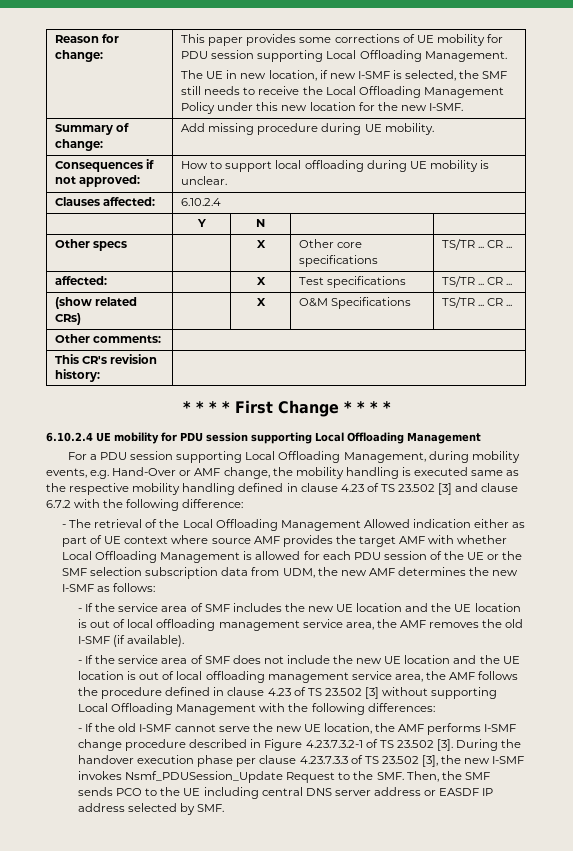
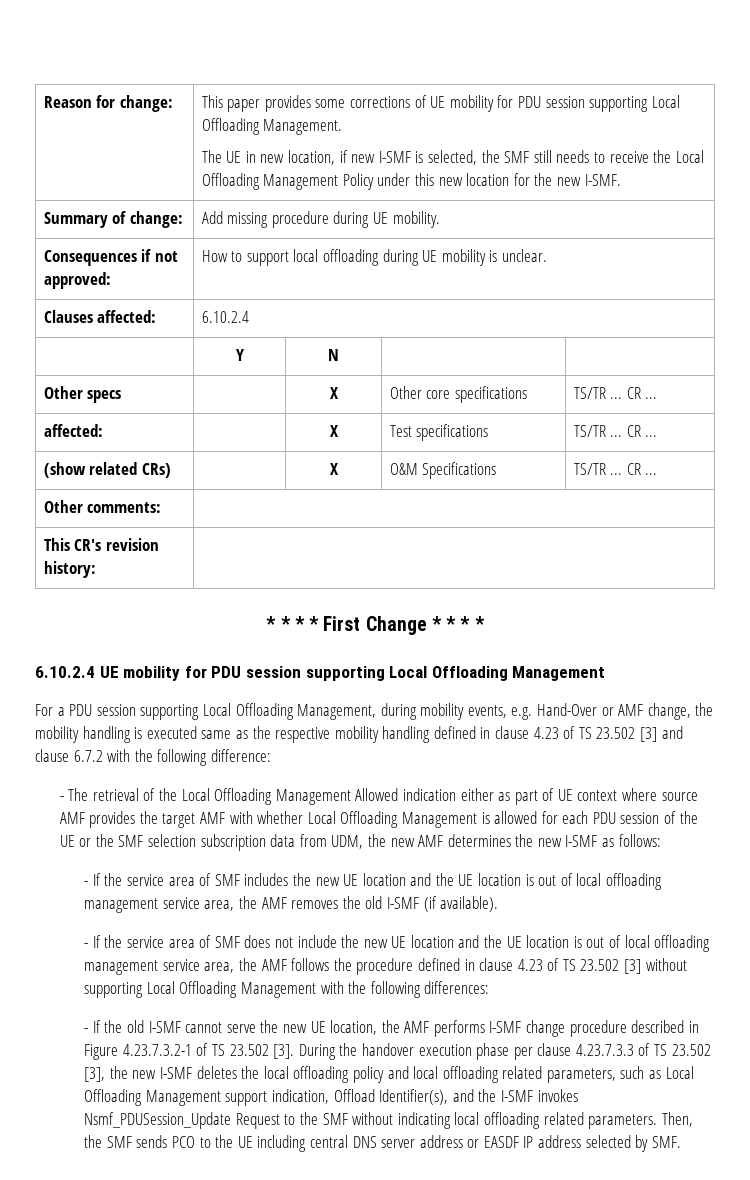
(525, 760) none -> [196,1066,694,1083] [84,1089,533,1106] deletes the local offloading policy and local offloading related parameters, such as Local Offloading Management support indication, Offload Identifier(s), and the I-SMF
[376,772,404,780] SMF. -> [322,1112,658,1129] SMF without indicating local offloading related parameters.

